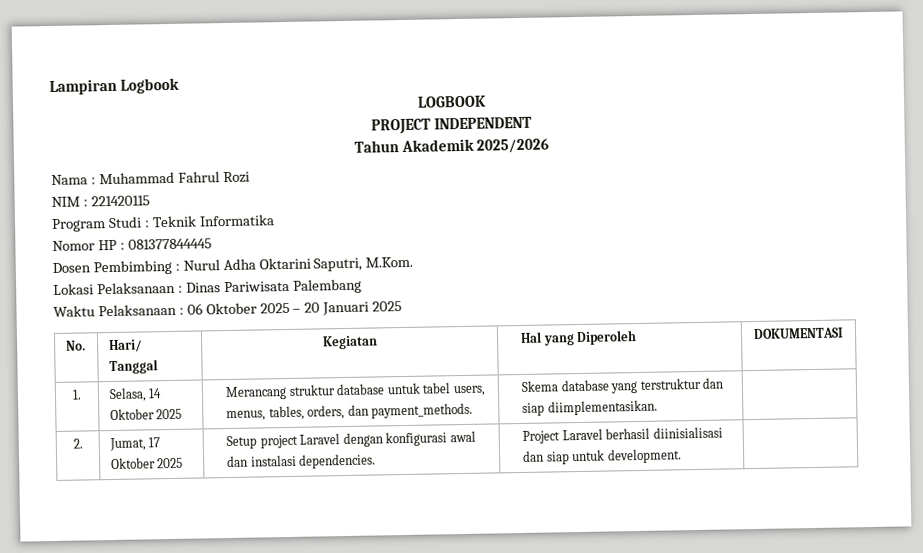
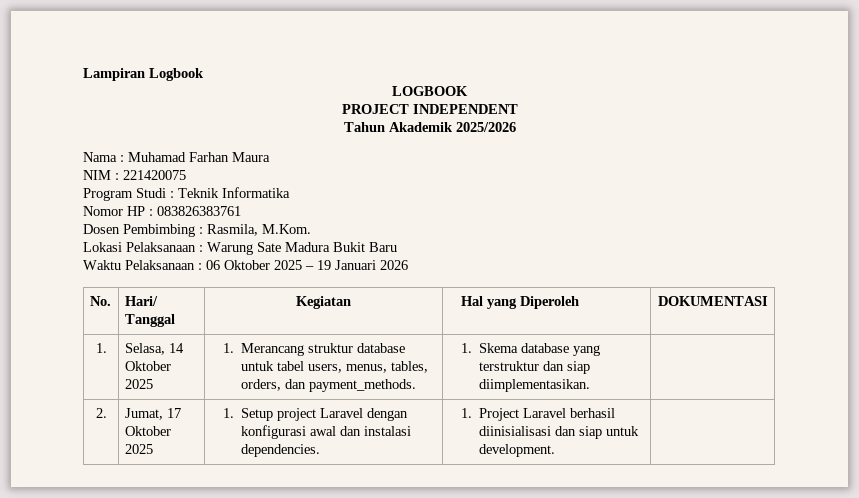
[98,171,250,185] Muhammad Fahrul Rozi -> [128,152,270,162] Muhamad Farhan Maura
[90,195,150,207] 221420115 -> [123,170,186,180] 221420075
[127,238,212,250] 081377844445 -> [157,206,241,216] 083826383761
[182,257,363,272] Nurul Adha Oktarini Saputri, -> [207,224,258,236] Rasmila,
[185,278,362,294] Dinas Pariwisata Palembang -> [207,242,397,255] Warung Sate Madura Bukit Baru
[304,301,403,316] 20 Januari 2025 -> [317,260,408,270] 19 Januari 2026
(183, 414) none -> [222,343,234,353] 1.
(474, 410) none -> [460,343,472,353] 1.
(184, 463) none -> [222,408,234,418] 1.
(377, 461) none -> [460,408,472,418] 1.

